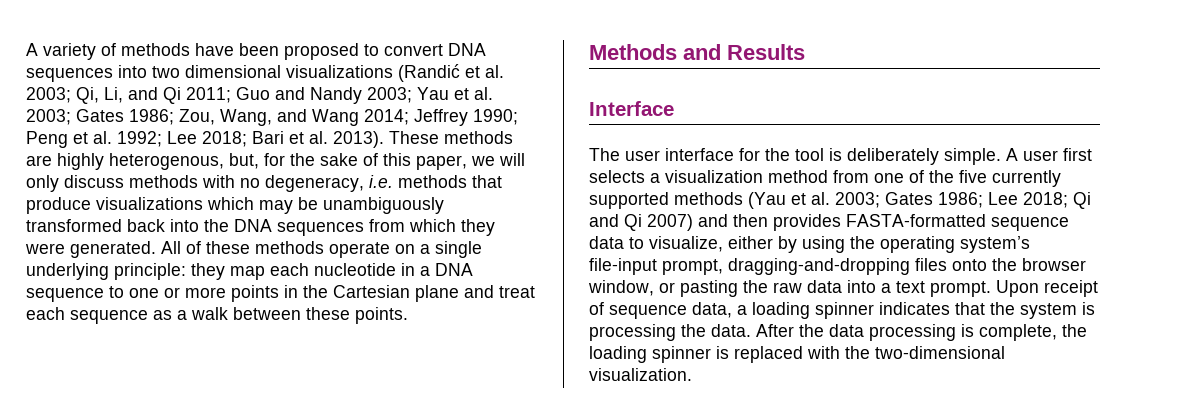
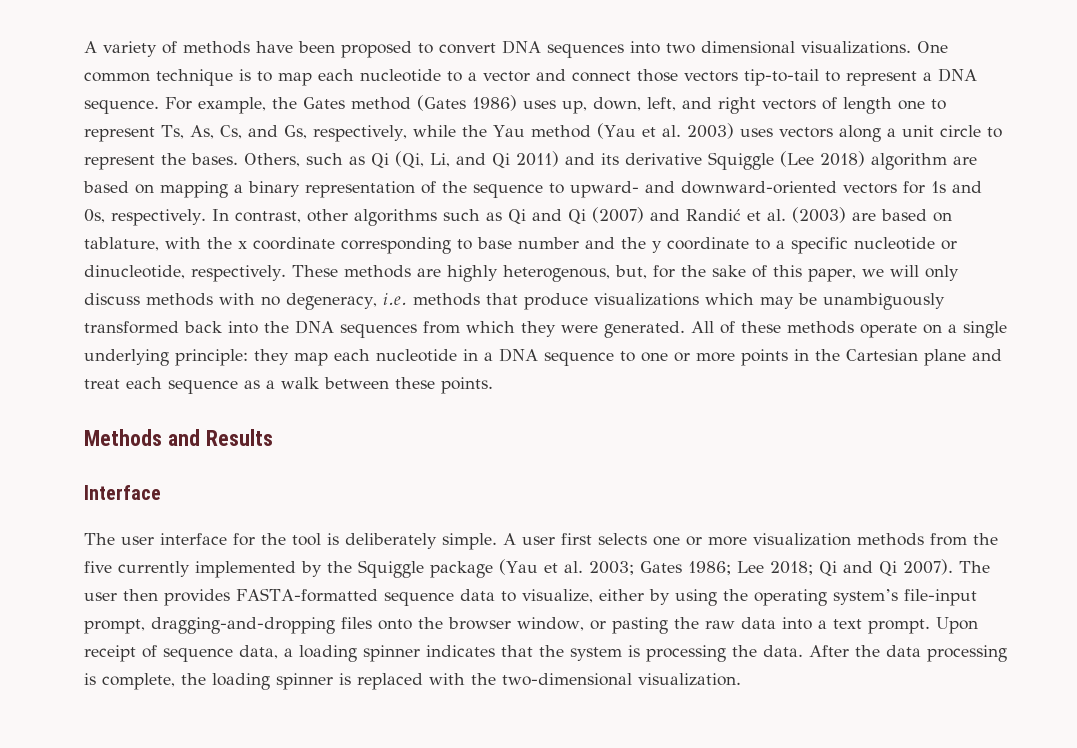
[286,64,504,82] [26,87,493,104] [26,109,518,126] [26,131,384,148] visualizations (Randić et al. 2003; Qi, Li, and Qi 2011; Guo and Nandy 2003; Yau et al. 2003; Gates 1986; Zou, Wang, and Wang 2014; Jeffrey 1990; Peng et al. 1992; Lee 2018; Bari et al. 2013). -> [801,41,948,54] [84,68,977,86] [84,95,946,114] [84,123,1002,142] [84,151,977,170] [83,181,982,198] [84,207,952,226] [84,237,957,254] [84,265,286,282] visualizations. One common technique is to map each nucleotide to a vector and connect those vectors tip-to-tail to represent a DNA sequence. For example, the Gates method (Gates 1986) uses up, down, left, and right vectors of length one to represent Ts, As, Cs, and Gs, respectively, while the Yau method (Yau et al. 2003) uses vectors along a unit circle to represent the bases. Others, such as Qi (Qi, Li, and Qi 2011) and its derivative Squiggle (Lee 2018) algorithm are based on mapping a binary representation of the sequence to upward- and downward-oriented vectors for 1s and 0s, respectively. In contrast, other algorithms such as Qi and Qi (2007) and Randić et al. (2003) are based on tablature, with the x coordinate corresponding to base number and the y coordinate to a specific nucleotide or dinucleotide, respectively.
[650,170,1061,187] [589,192,743,209] a visualization method from one of the five currently supported methods -> [653,533,998,546] [84,560,493,578] one or more visualization methods from the five currently implemented by the Squiggle package
[647,214,728,231] 2007) and -> [902,559,990,575] [84,592,117,601] 2007). The user

